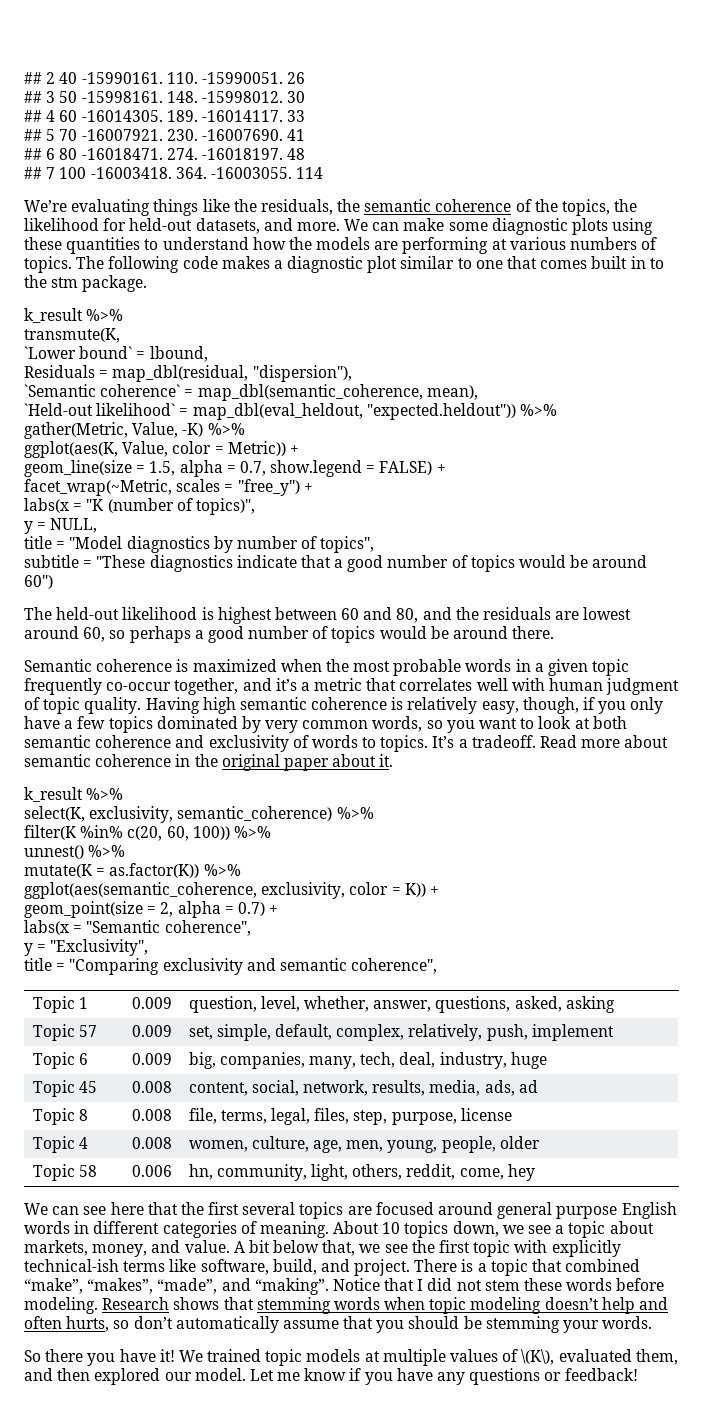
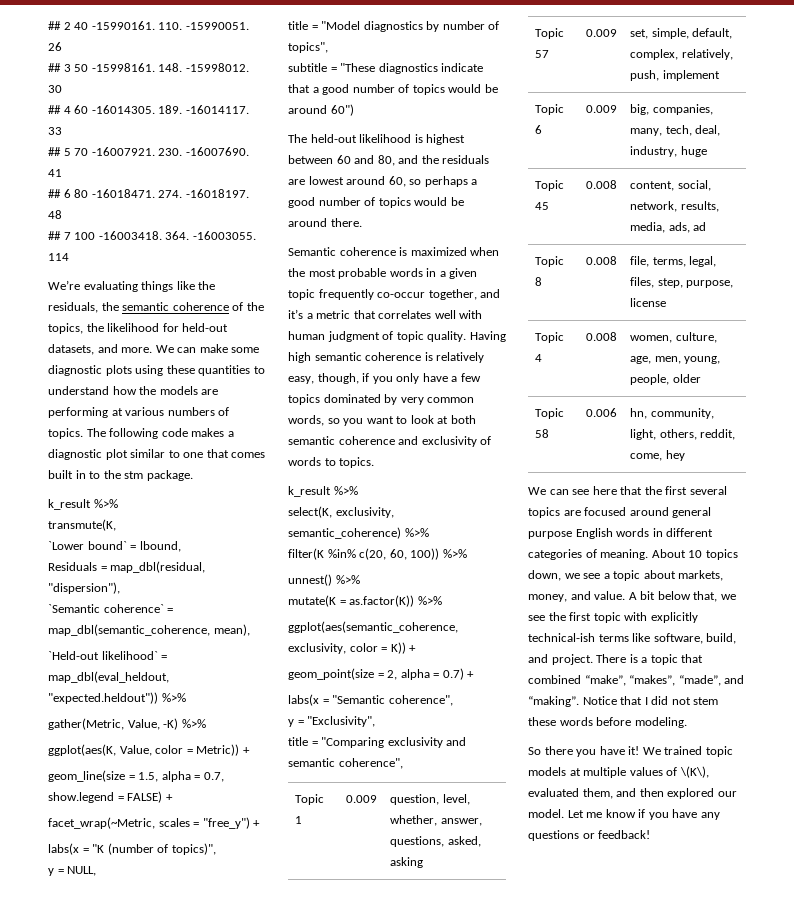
[432,735,669,748] [24,754,394,771] It’s a tradeoff. Read more about semantic coherence in the original paper about it. -> (375, 462) none
[102,1297,669,1314] [24,1316,653,1333] Research shows that stemming words when topic modeling doesn’t help and often hurts, so don’t automatically assume that you should be stemming your words. -> (687, 722) none

